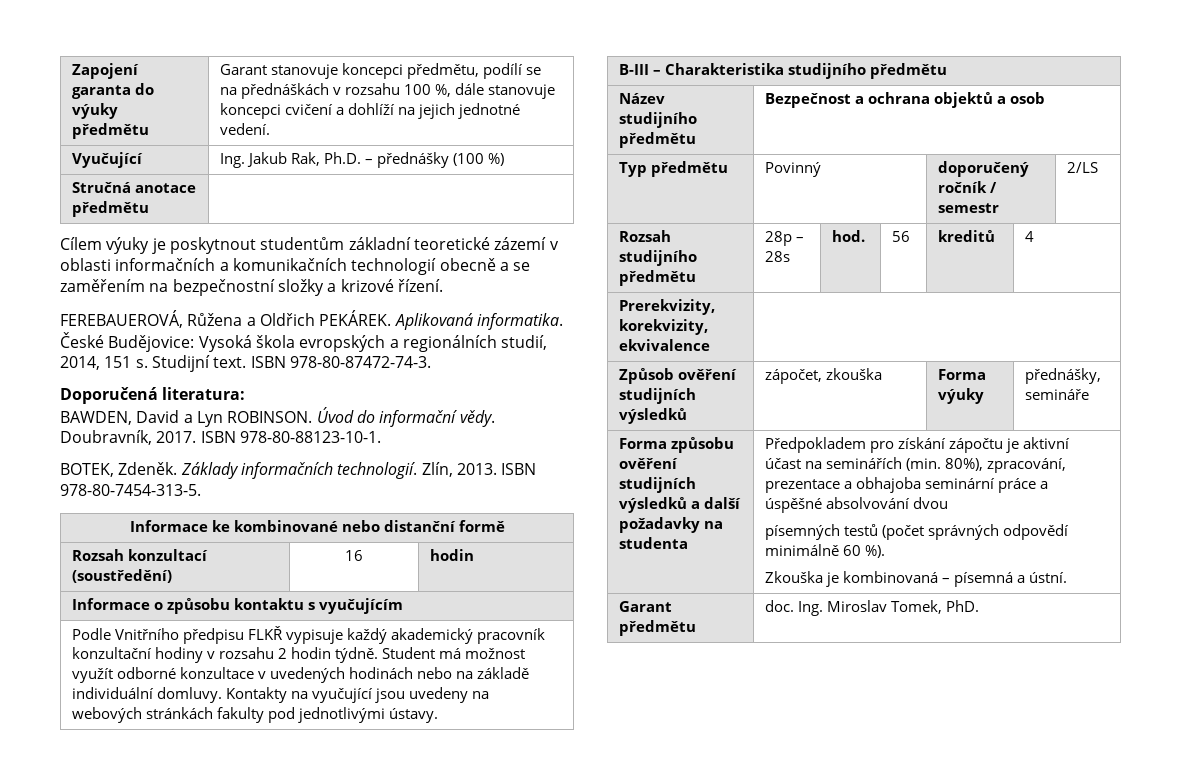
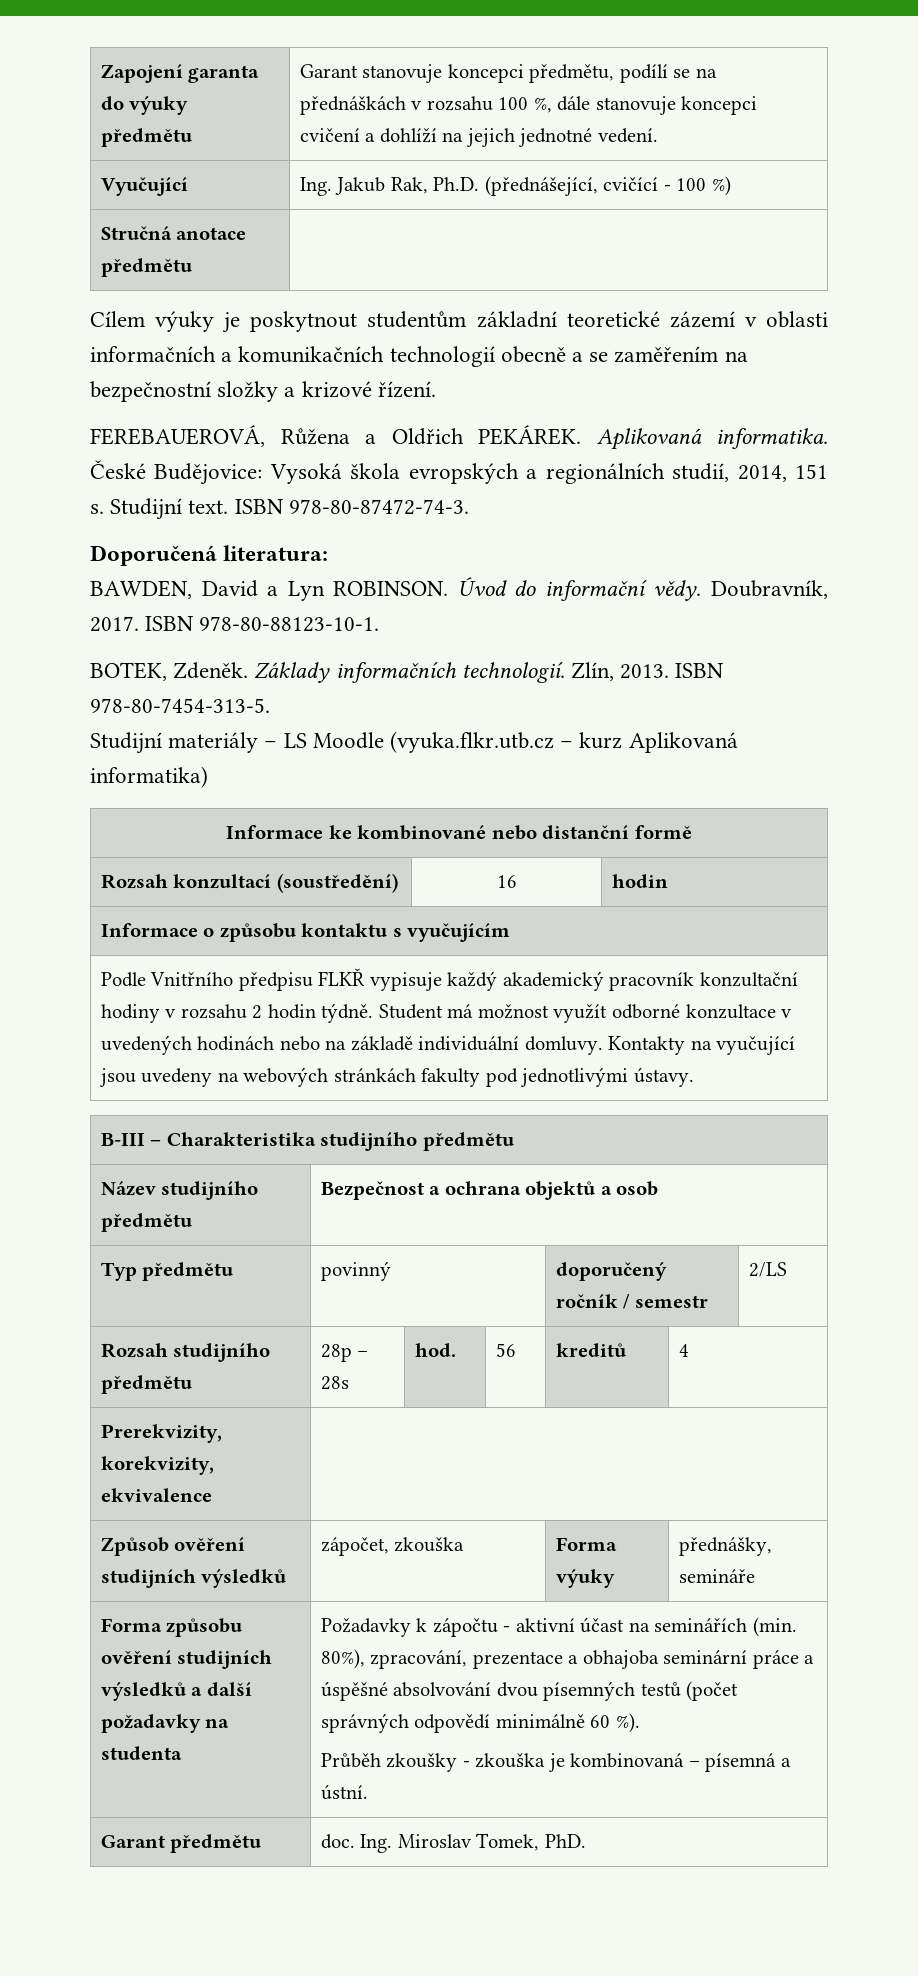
[365,152,485,168] – přednášky (100 -> [484,176,707,196] (přednášející, cvičící - 100
(201, 490) none -> [90,731,738,754] [90,766,208,788] // Studijní materiály – LS Moodle (vyuka.flkr.utb.cz – kurz Aplikovaná informatika)
[765,162,822,177] Povinný -> [320,1262,391,1281] povinný
[765,437,1020,453] Předpokladem pro získání zápočtu je -> [320,1618,511,1637] Požadavky k zápočtu -
(949, 503) // -> (538, 1689) none
[765,571,824,583] Zkouška -> [320,1753,546,1772] Průběh zkoušky - zkouška

